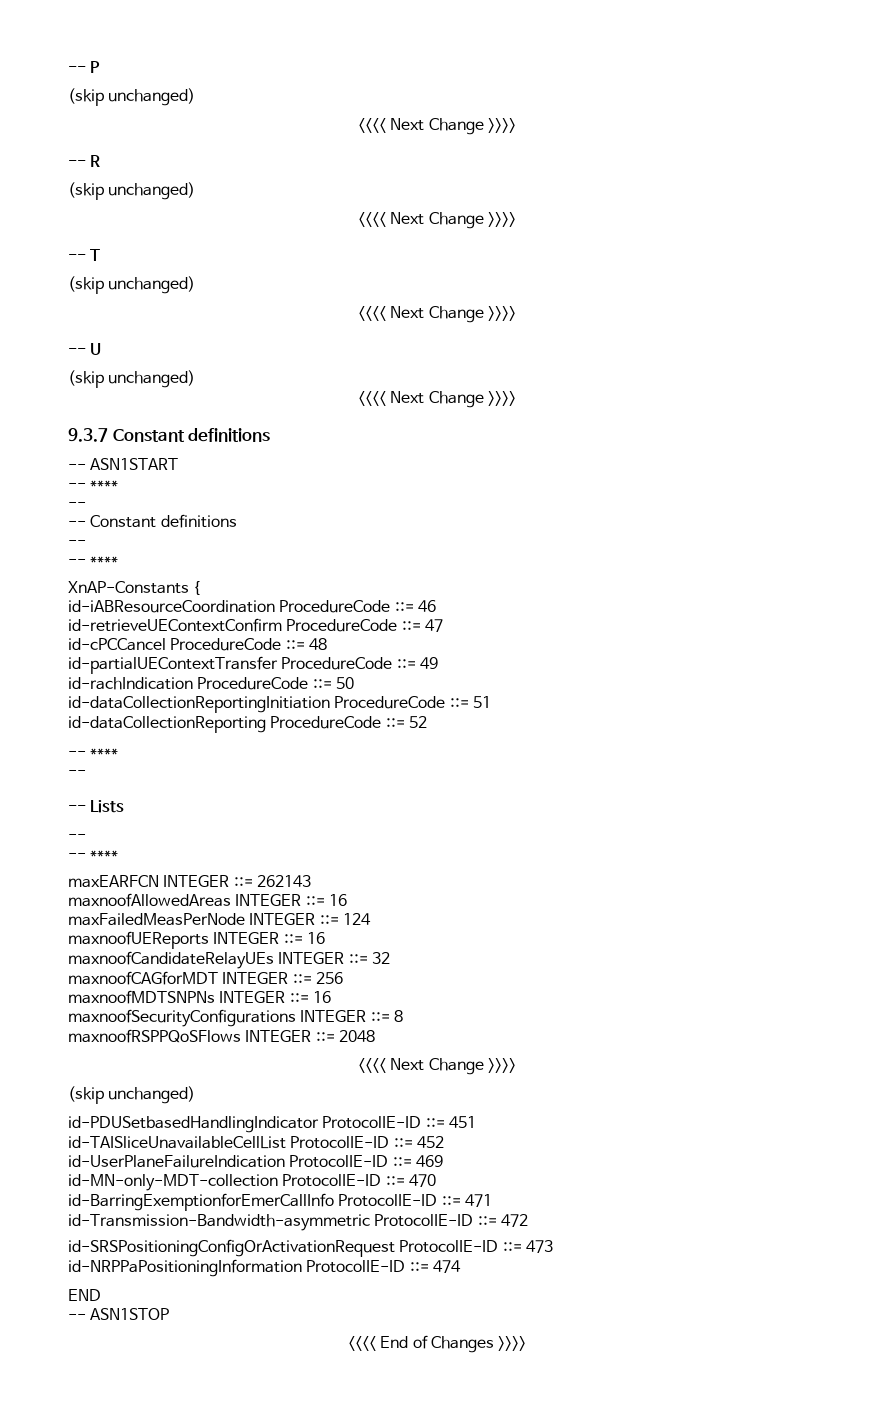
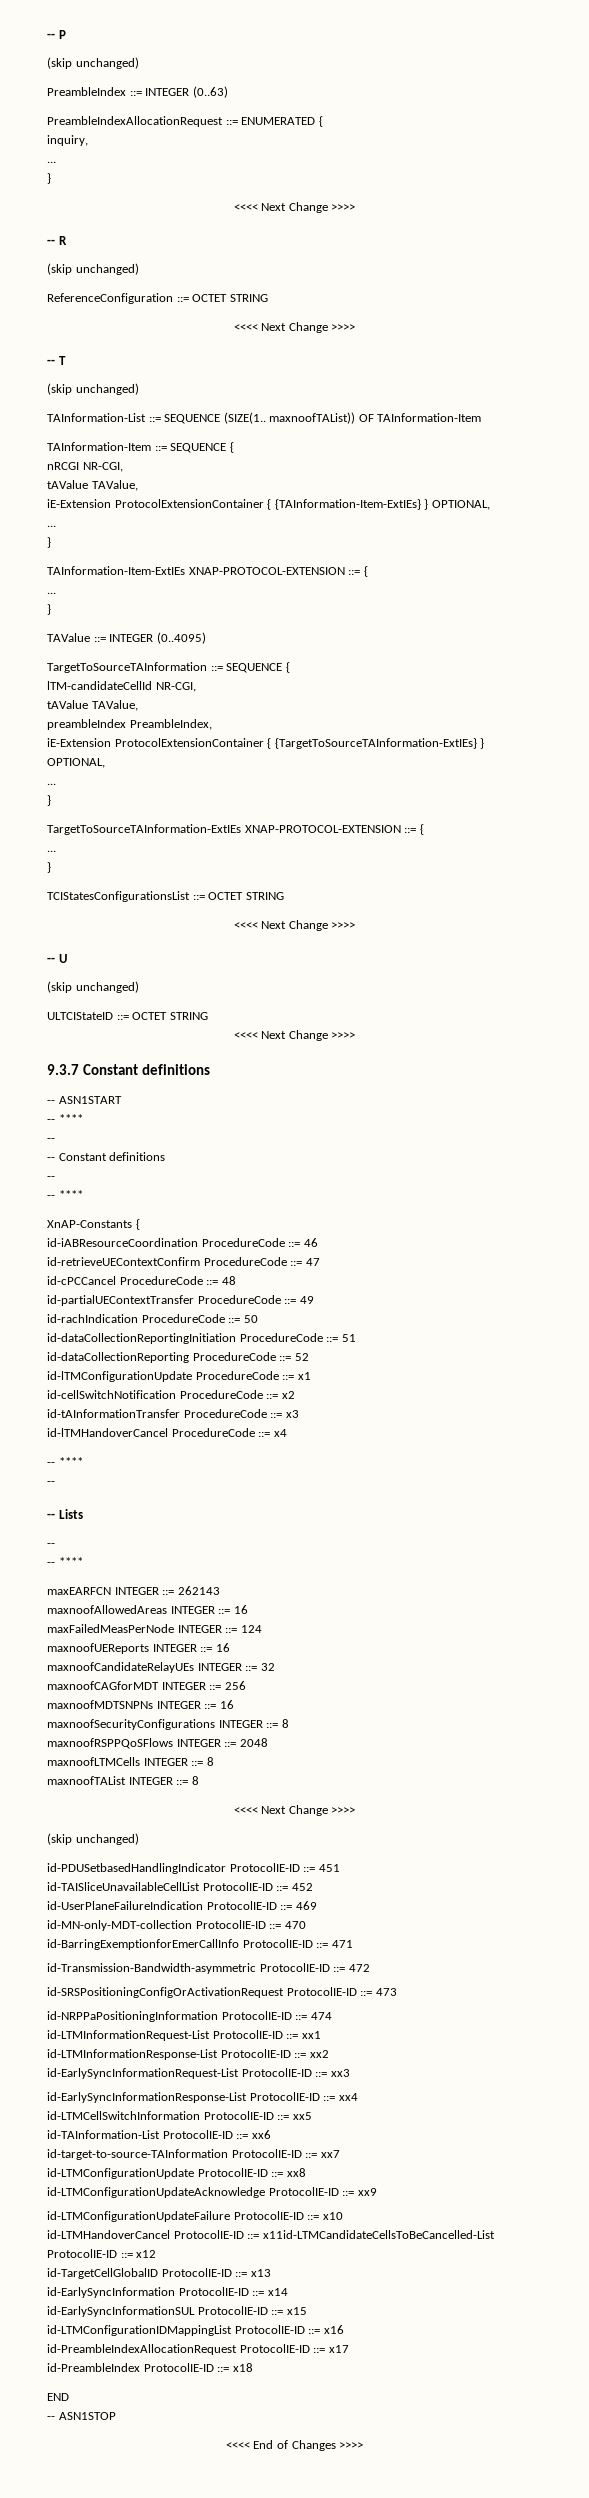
(196, 97) none -> [47,86,228,98] [47,116,323,127] [47,135,88,146] [47,161,56,163] [47,173,51,184] // PreambleIndex ::= INTEGER (0..63) // PreambleIndexAllocationRequest ::= ENUMERATED { // inquiry, // ... // }
(196, 191) none -> [47,293,268,304] // ReferenceConfiguration ::= OCTET STRING
(196, 285) none -> [47,412,482,424] [47,442,234,453] [47,462,123,472] [47,480,138,491] [47,499,490,510] [47,525,56,527] [47,537,51,548] [47,566,368,577] [47,592,56,594] [47,604,51,615] [47,632,206,644] [47,662,290,673] [47,681,196,692] [47,700,138,711] [47,719,212,730] [47,738,485,749] [47,758,105,768] [47,783,56,785] [47,795,51,806] [47,824,424,835] [47,850,56,852] [47,862,51,873] [47,891,284,902] // TAInformation-List ::= SEQUENCE (SIZE(1.. maxnoofTAList)) OF TAInformation-Item // TAInformation-Item ::= SEQUENCE { // nRCGI NR-CGI, // tAValue TAValue, // iE-Extension ProtocolExtensionContainer { {TAInformation-Item-ExtIEs} } OPTIONAL, // ... // } // TAInformation-Item-ExtIEs XNAP-PROTOCOL-EXTENSION ::= { // ... // } // TAValue ::= INTEGER (0..4095) // TargetToSourceTAInformation ::= SEQUENCE { // lTM-candidateCellId NR-CGI, // tAValue TAValue, // preambleIndex PreambleIndex, // iE-Extension ProtocolExtensionContainer { {TargetToSourceTAInformation-ExtIEs} } OPTIONAL, // ... // } // TargetToSourceTAInformation-ExtIEs XNAP-PROTOCOL-EXTENSION ::= { // ... // } // TCIStatesConfigurationsList ::= OCTET STRING
(196, 379) none -> [47,1012,208,1020] // ULTCIStateID ::= OCTET STRING
(427, 722) none -> [47,1371,311,1382] [47,1390,295,1399] [47,1409,299,1418] [47,1428,287,1437] // id-lTMConfigurationUpdate ProcedureCode ::= x1 // id-cellSwitchNotification ProcedureCode ::= x2 // id-tAInformationTransfer ProcedureCode ::= x3 // id-lTMHandoverCancel ProcedureCode ::= x4
(375, 1036) none -> [47,1757,214,1766] [47,1776,199,1785] // maxnoofLTMCells INTEGER ::= 8 // maxnoofTAList INTEGER ::= 8
(461, 1266) none -> [47,2030,321,2041] [47,2049,329,2060] [47,2068,350,2079] [47,2092,358,2103] [47,2111,312,2120] [47,2130,271,2139] [47,2149,340,2160] [47,2168,306,2179] [47,2187,377,2198] [47,2211,343,2222] [47,2230,495,2239] [47,2249,157,2258] [47,2268,271,2279] [47,2287,288,2298] [47,2306,307,2317] [47,2325,344,2336] [47,2344,349,2355] [47,2363,253,2372] // id-LTMInformationRequest-List ProtocolIE-ID ::= xx1 // id-LTMInformationResponse-List ProtocolIE-ID ::= xx2 // id-EarlySyncInformationRequest-List ProtocolIE-ID ::= xx3 // id-EarlySyncInformationResponse-List ProtocolIE-ID ::= xx4 // id-LTMCellSwitchInformation ProtocolIE-ID ::= xx5 // id-TAInformation-List ProtocolIE-ID ::= xx6 // id-target-to-source-TAInformation ProtocolIE-ID ::= xx7 // id-LTMConfigurationUpdate ProtocolIE-ID ::= xx8 // id-LTMConfigurationUpdateAcknowledge ProtocolIE-ID ::= xx9 // id-LTMConfigurationUpdateFailure ProtocolIE-ID ::= x10 // id-LTMHandoverCancel ProtocolIE-ID ::= x11id-LTMCandidateCellsToBeCancelled-List ProtocolIE-ID ::= x12 // id-TargetCellGlobalID ProtocolIE-ID ::= x13 // id-EarlySyncInformation ProtocolIE-ID ::= x14 // id-EarlySyncInformationSUL ProtocolIE-ID ::= x15 // id-LTMConfigurationIDMappingList ProtocolIE-ID ::= x16 // id-PreambleIndexAllocationRequest ProtocolIE-ID ::= x17 // id-PreambleIndex ProtocolIE-ID ::= x18

